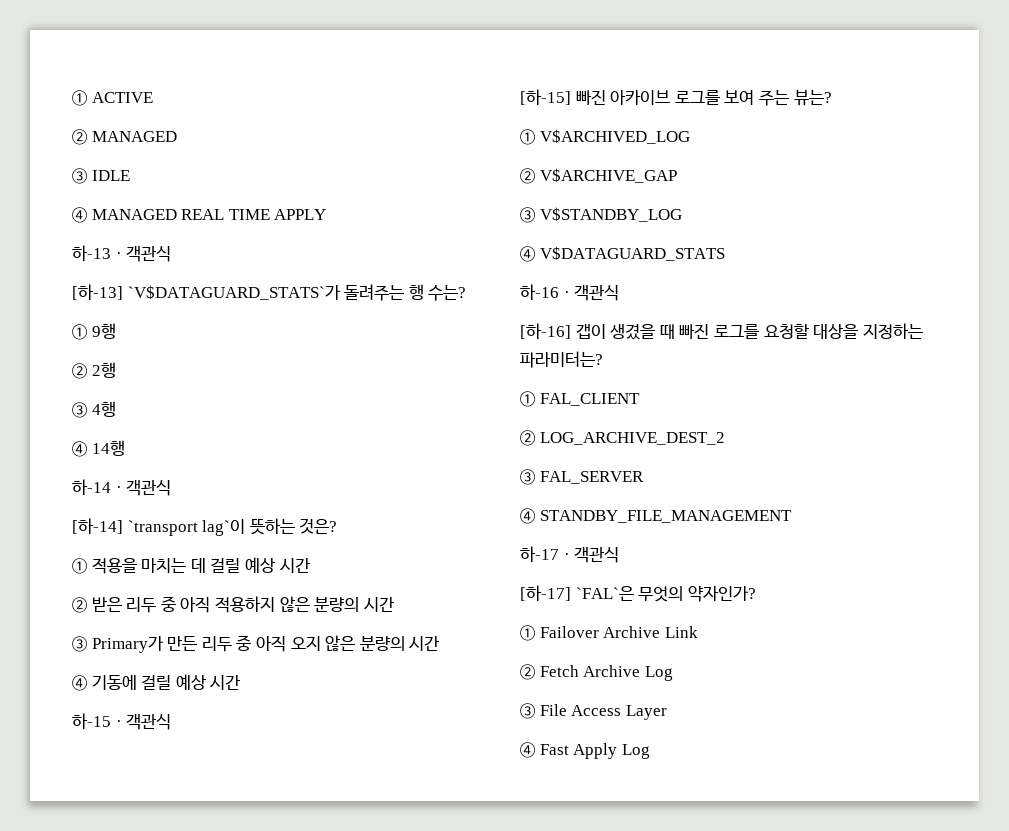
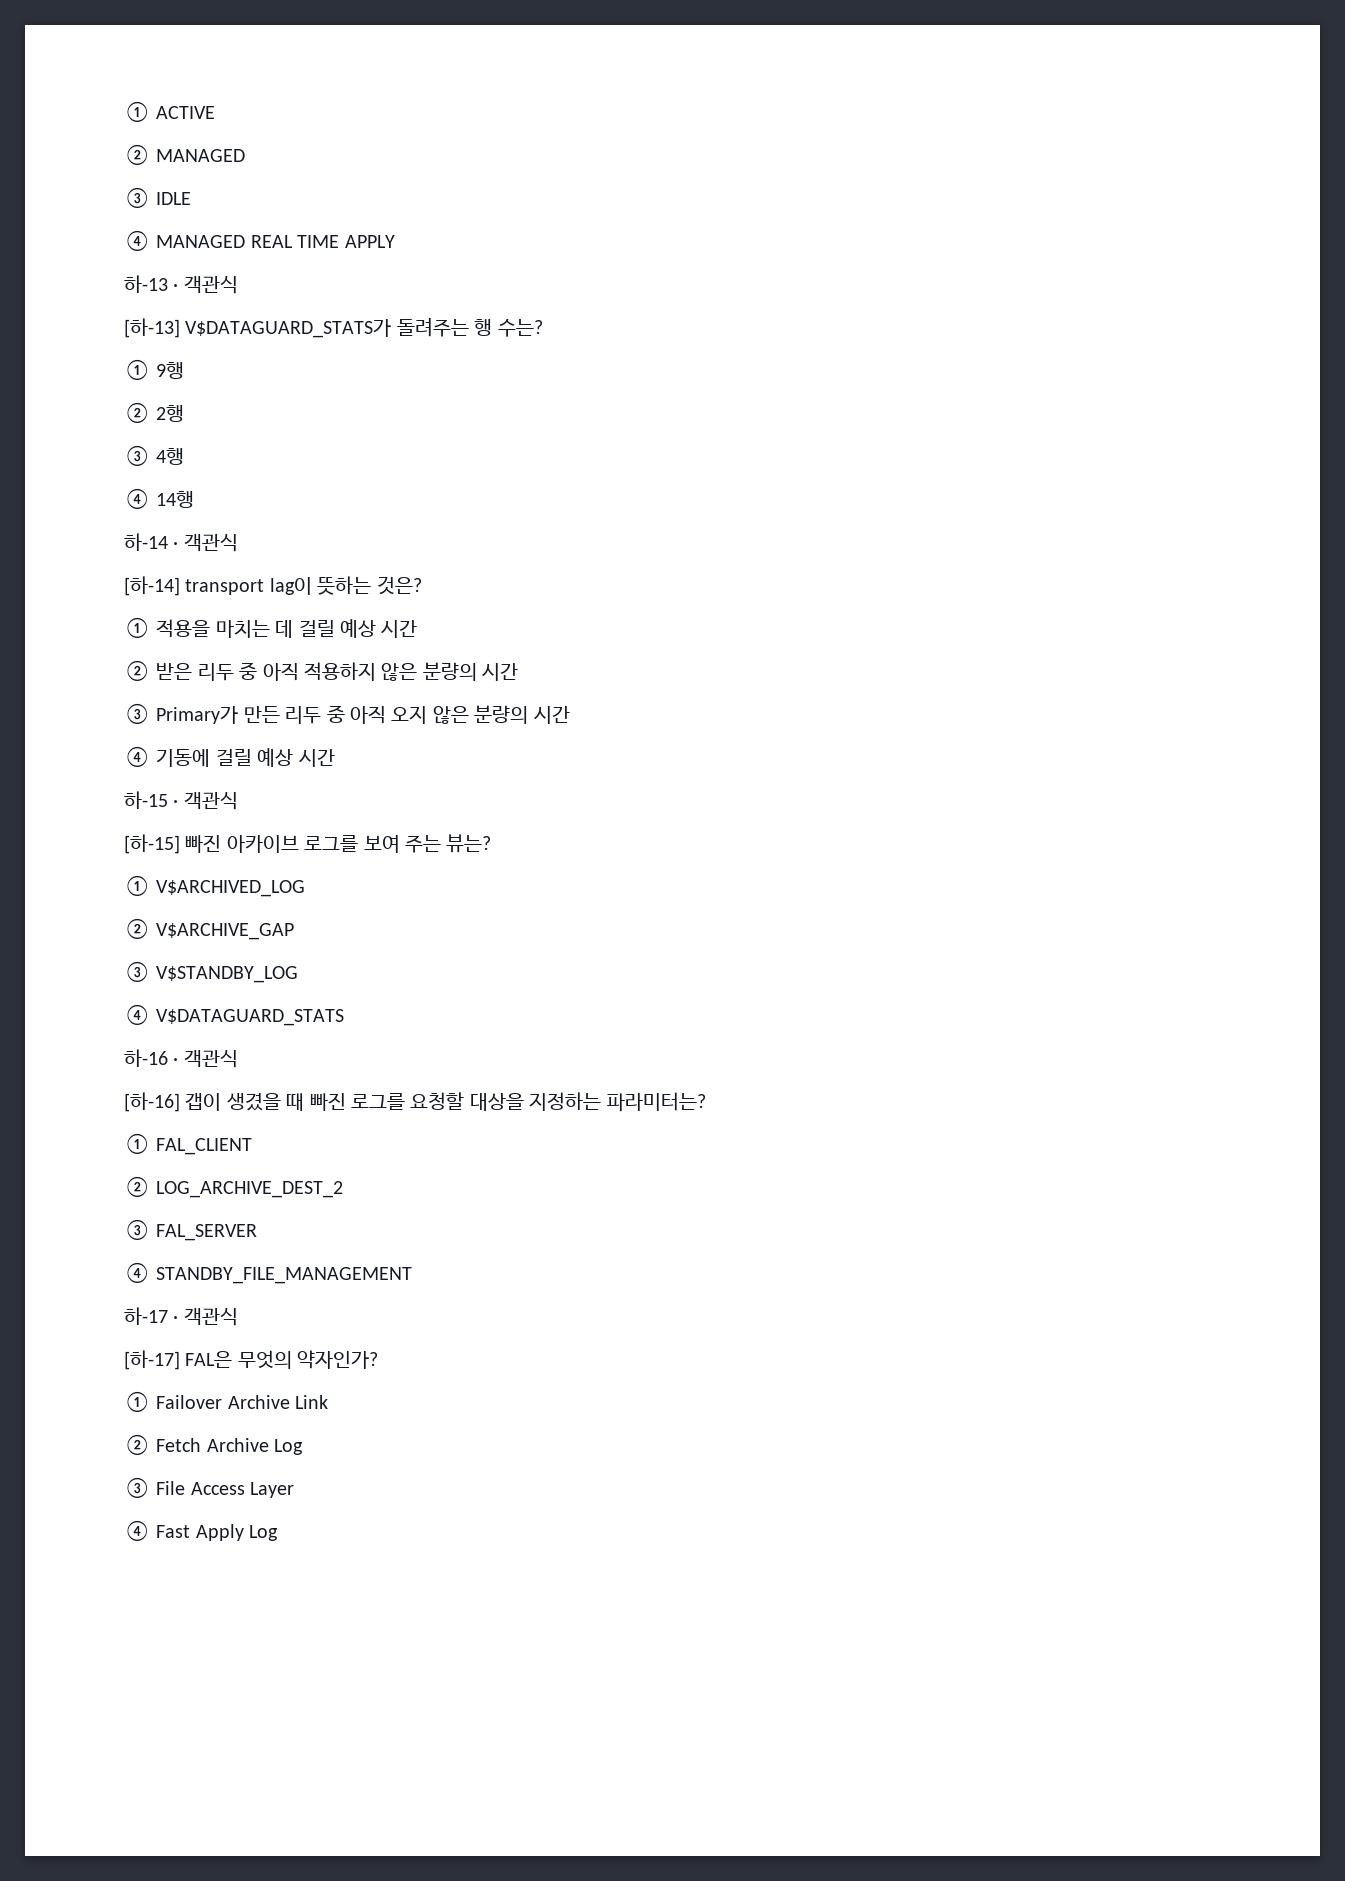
[127,285,341,300] `V$DATAGUARD_STATS`가 -> [185,319,392,338] V$DATAGUARD_STATS가
[127,519,246,536] `transport lag`이 -> [185,577,312,595] transport lag이
[575,586,634,601] `FAL`은 -> [185,1351,233,1368] FAL은

